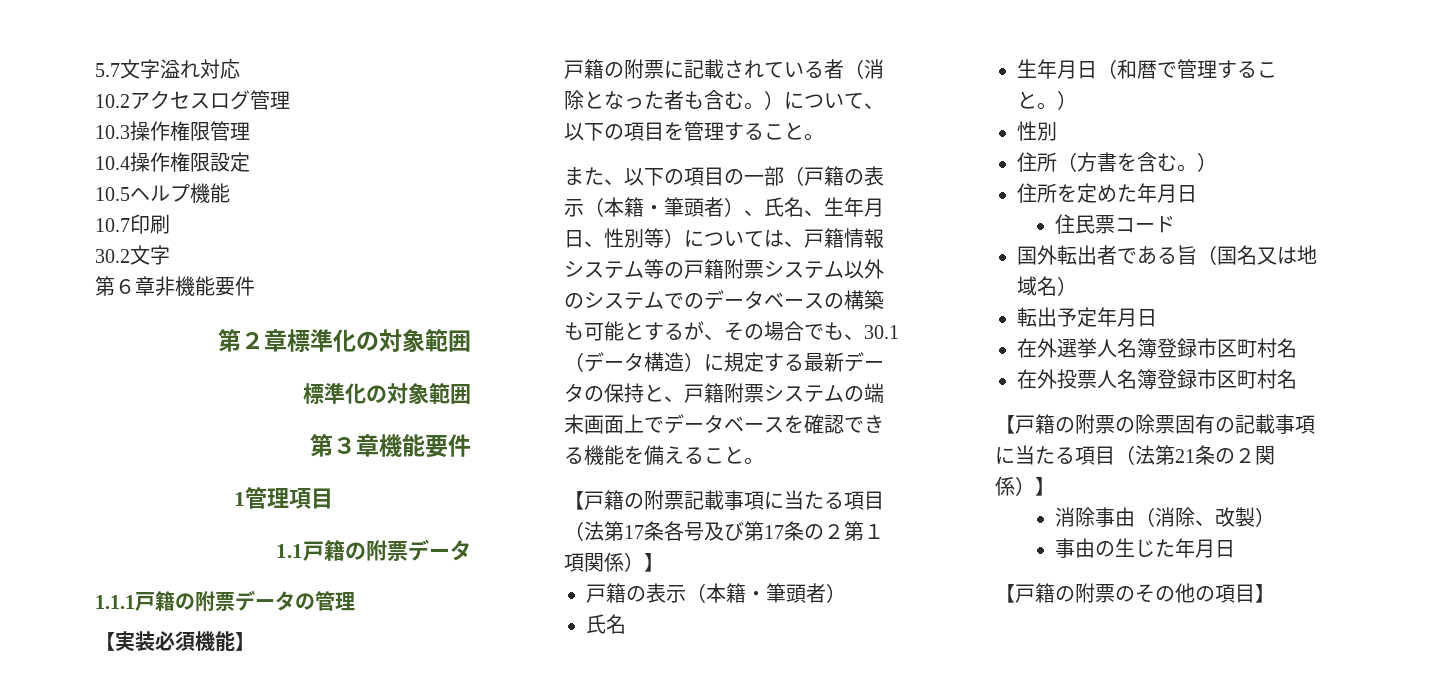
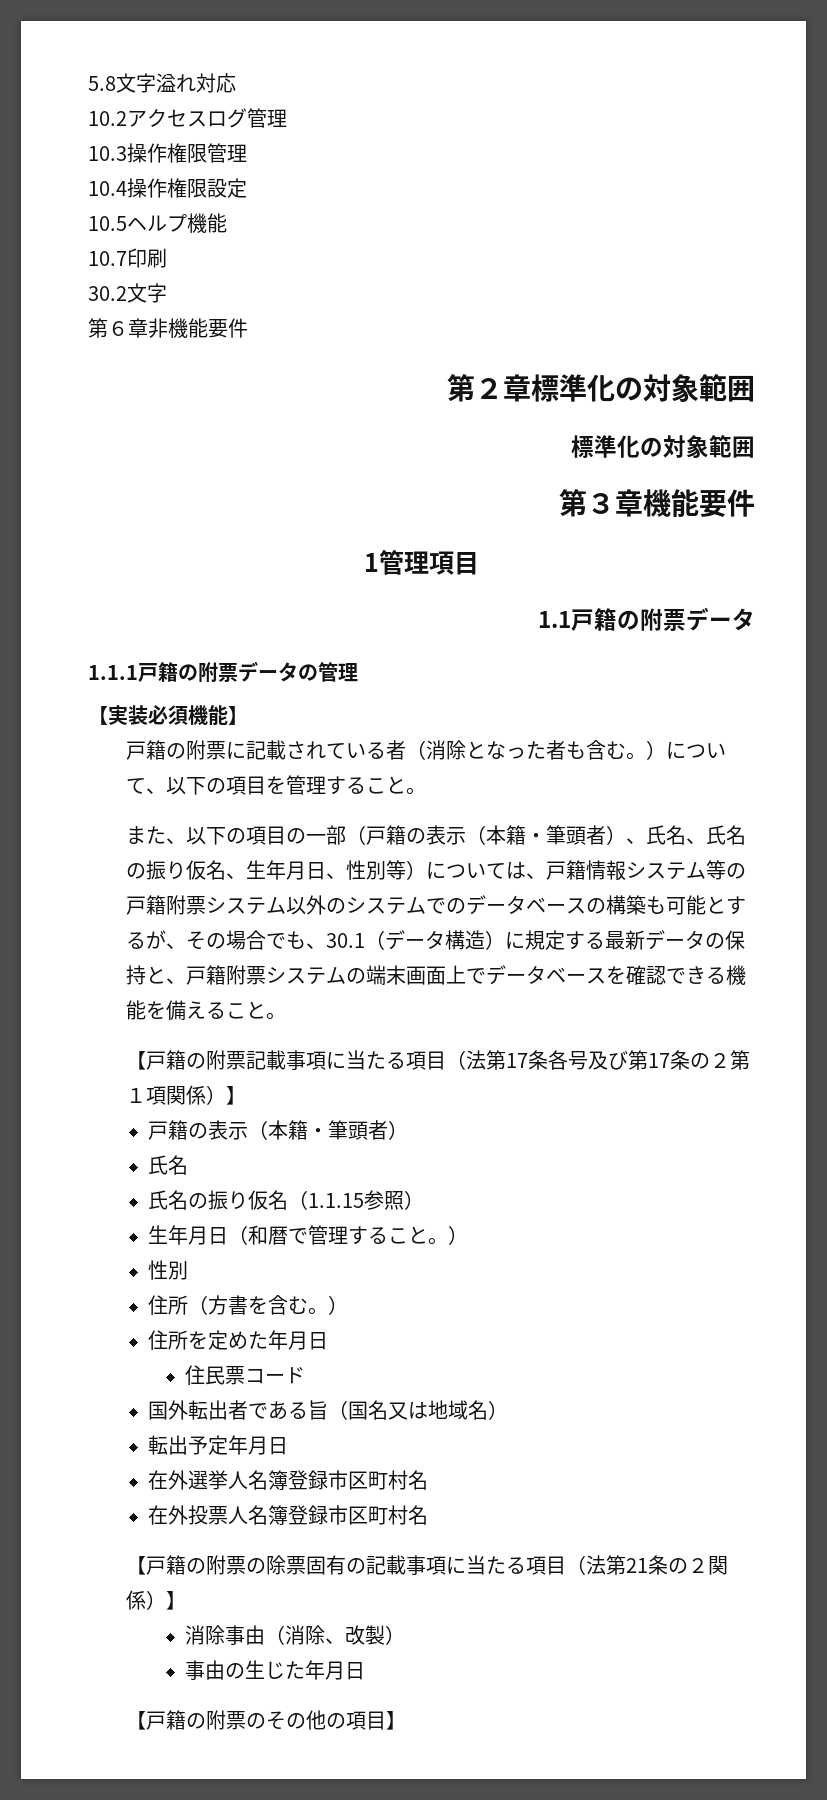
[95,63,120,77] 5.7 -> [88,76,116,91] 5.8
(825, 213) none -> [705,825,746,845] [125,860,246,880] 氏名の振り仮名、
(627, 624) none -> [147,1190,424,1210] // 氏名の振り仮名（1.1.15参照）

